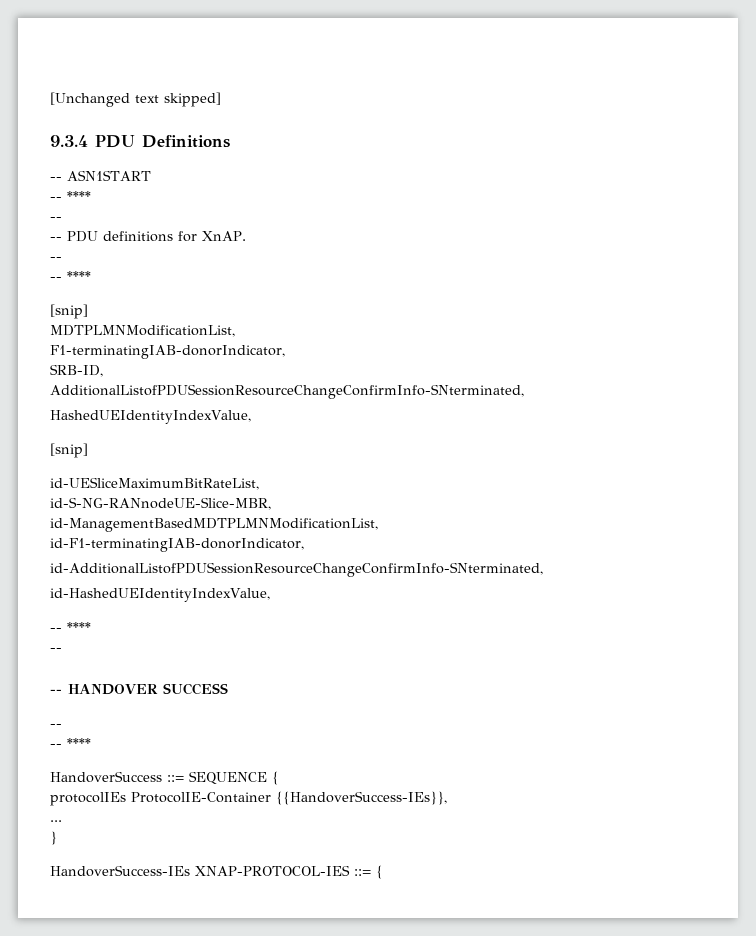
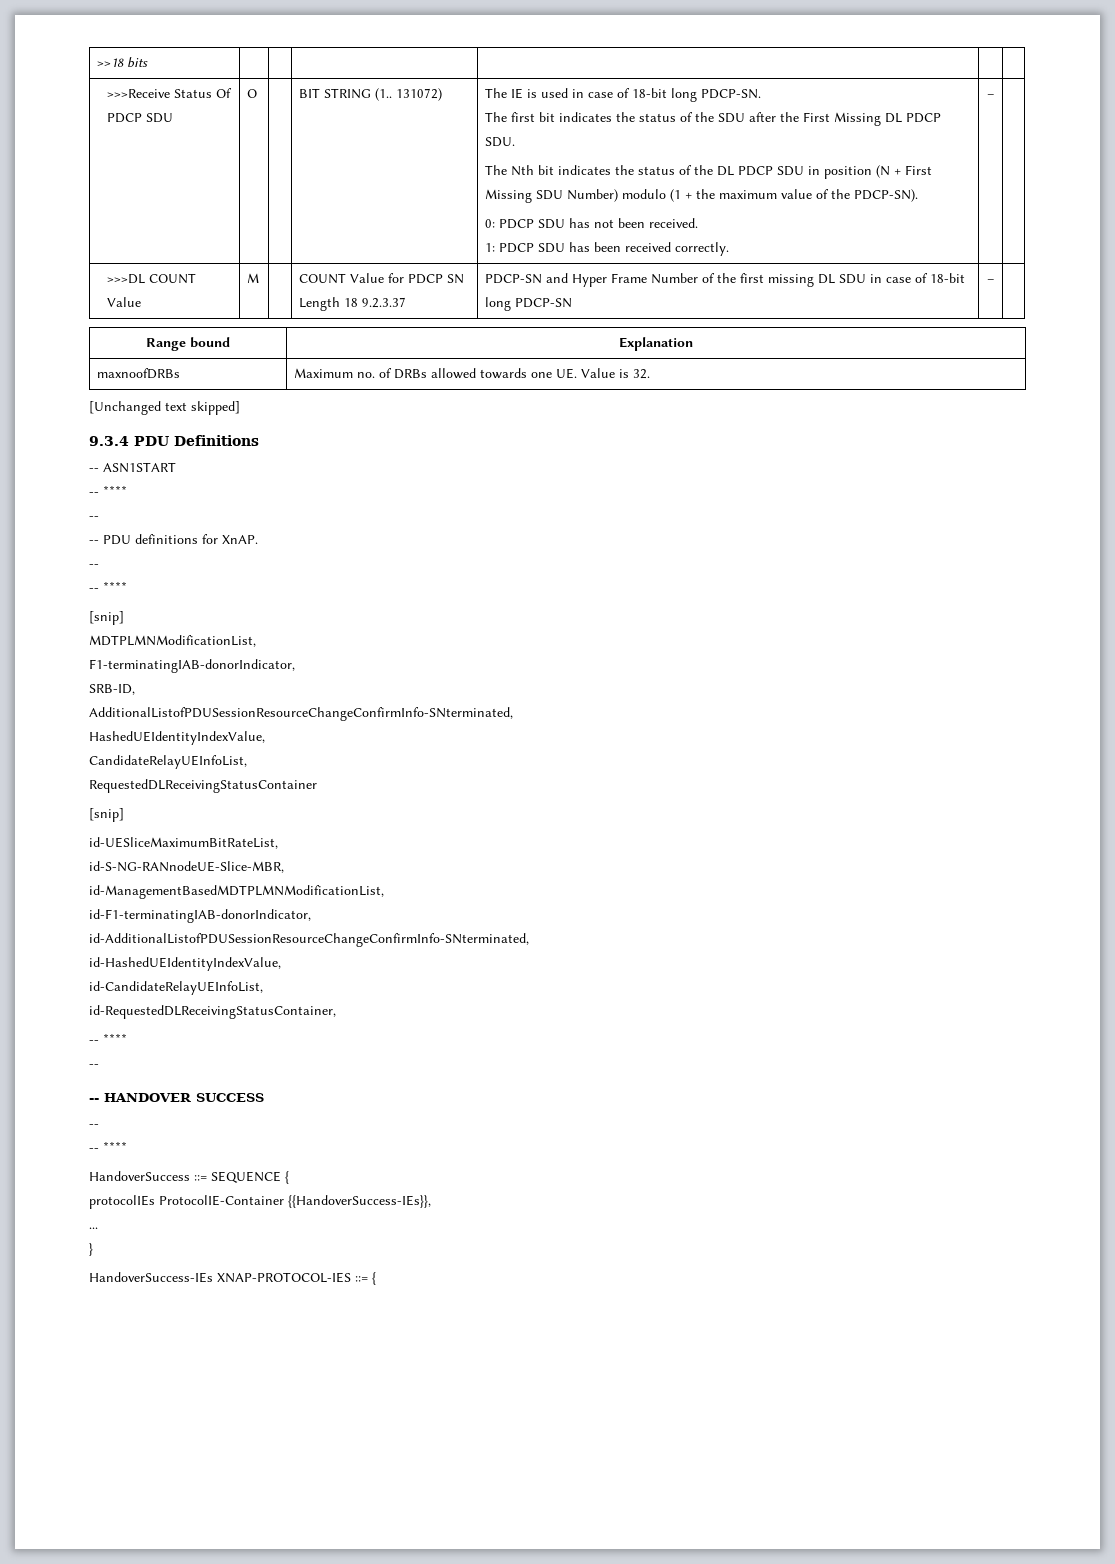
(50, 99) none -> [96,57,148,68] [107,88,233,98] [107,113,174,123] [246,89,257,98] [298,88,442,101] [484,88,761,102] [484,112,941,126] [484,137,515,147] [484,165,932,179] [484,189,918,203] [484,218,698,229] [484,242,729,256] [987,94,994,98] [107,273,197,284] [107,297,142,307] [246,273,259,283] [298,273,464,284] [298,297,406,311] [484,273,965,287] [484,297,572,311] [987,279,994,283] [146,337,230,351] [619,337,693,351] [96,368,180,379] [293,368,650,379] >>18 bits | | | | | | // >>>Receive Status Of PDCP SDU | O | | BIT STRING (1.. 131072) | The IE is used in case of 18-bit long PDCP-SN. // The first bit indicates the status of the SDU after the First Missing DL PDCP SDU. // The Nth bit indicates the status of the DL PDCP SDU in position (N + First Missing SDU Number) modulo (1 + the maximum value of the PDCP-SN). // 0: PDCP SDU has not been received. // 1: PDCP SDU has been received correctly. | – | // >>>DL COUNT Value | M | | COUNT Value for PDCP SN Length 18 9.2.3.37 | PDCP-SN and Hyper Frame Number of the first missing DL SDU in case of 18-bit long PDCP-SN | – | // Range bound | Explanation // maxnoofDRBs | Maximum no. of DRBs allowed towards one UE. Value is 32. //
(251, 417) none -> [89,755,247,769] [89,779,317,793] // CandidateRelayUEInfoList, // RequestedDLReceivingStatusContainer
(270, 595) none -> [89,981,263,995] [89,1005,336,1019] // id-CandidateRelayUEInfoList, // id-RequestedDLReceivingStatusContainer,

